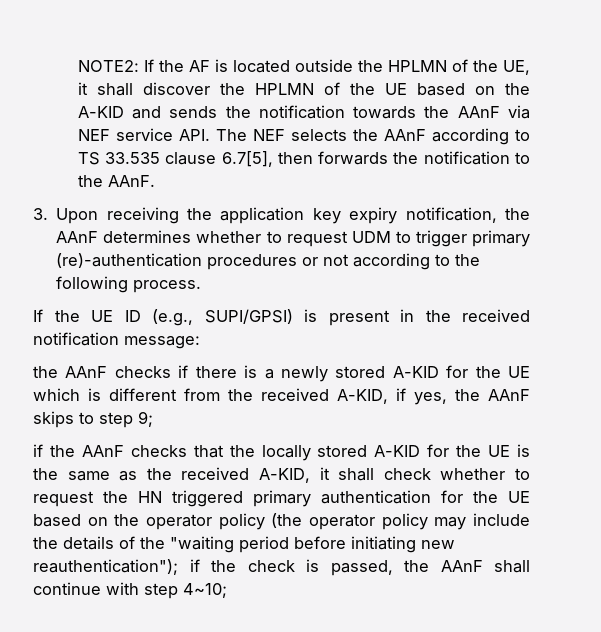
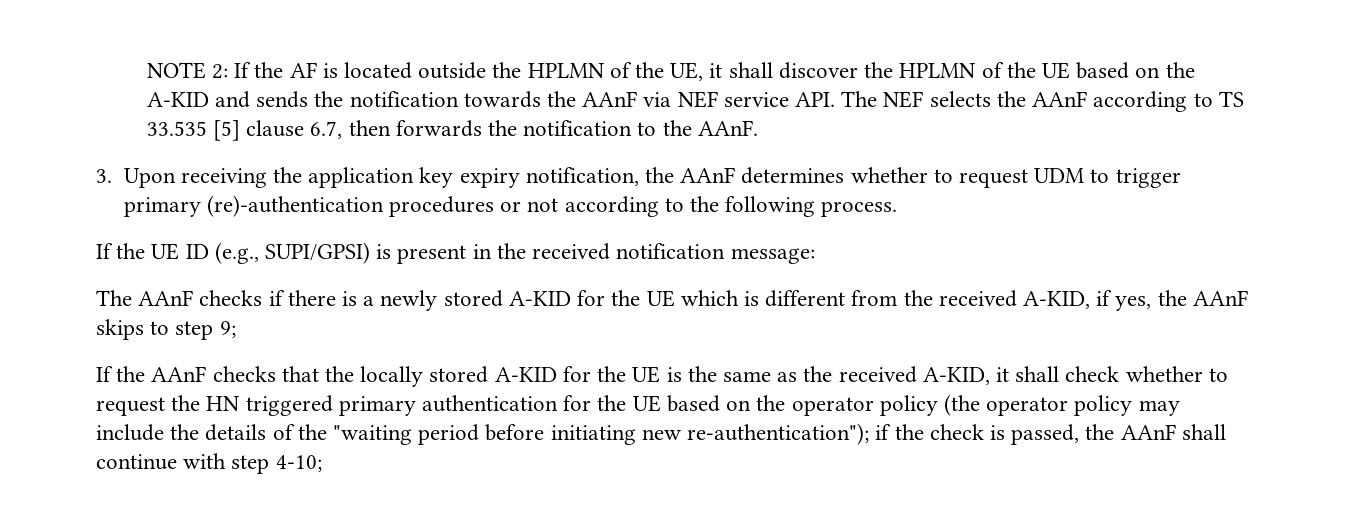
[77,60,139,72] NOTE2: -> [146,62,228,79] NOTE 2:
[165,151,273,167] clause 6.7[5], -> [212,120,343,141] [5] clause 6.7,
[33,366,58,378] the -> [96,290,132,306] The
[33,444,43,457] if -> [96,366,113,382] If
[33,559,178,575] reauthentication"); -> [687,423,870,445] re-authentication");
[183,583,227,598] 4~10; -> [275,455,322,472] 4-10;

